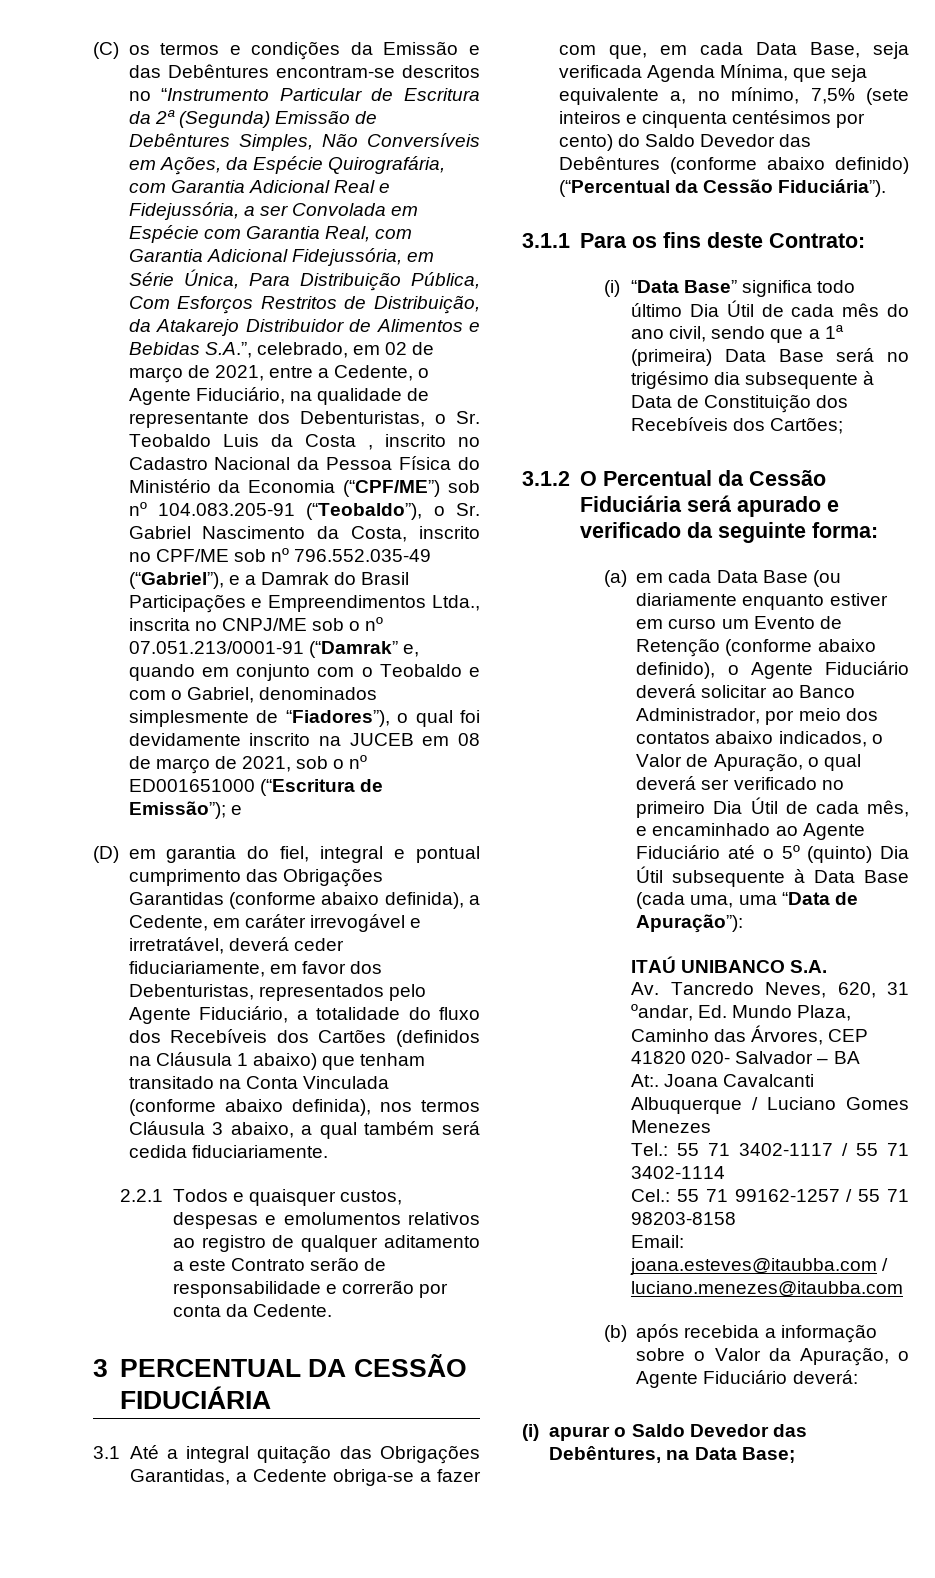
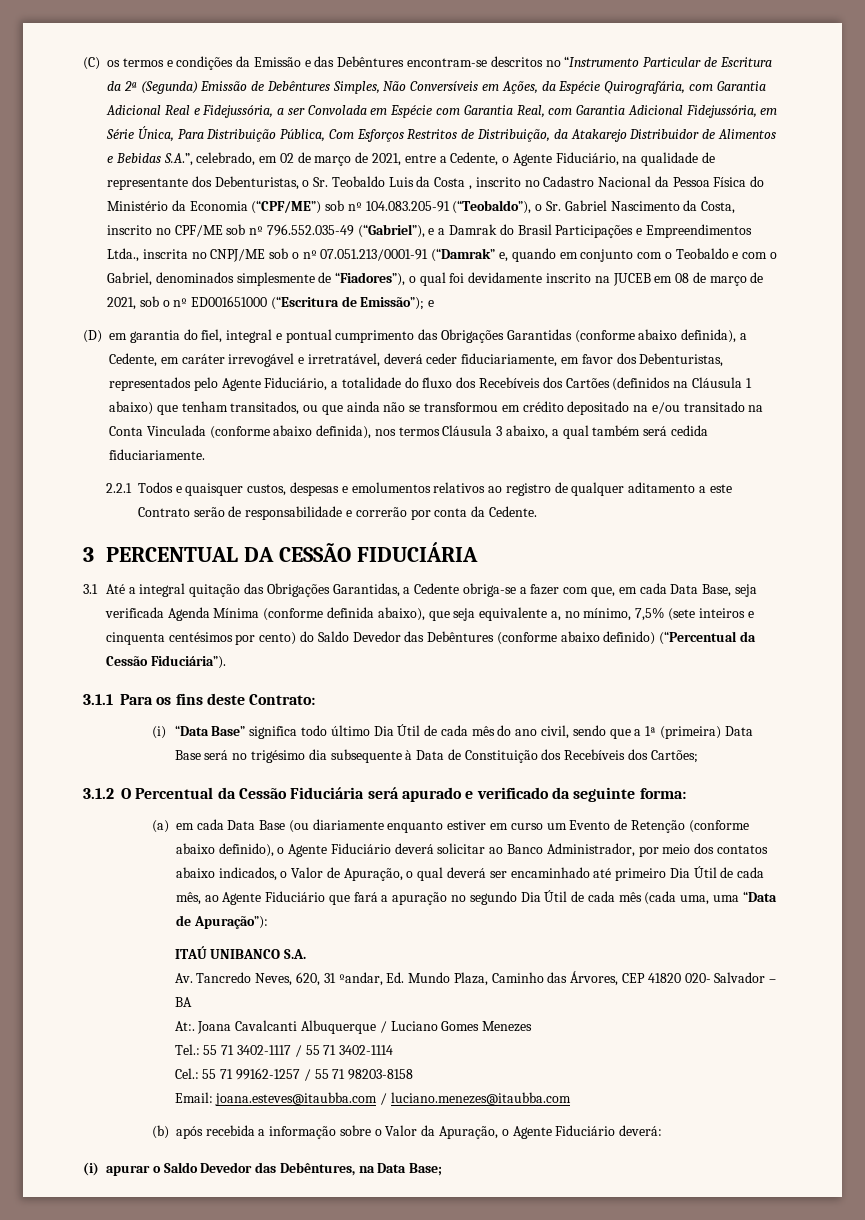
(426, 1059) none -> [230,401,680,415] transitados, ou que ainda não se transformou em crédito depositado na e/ou
[719,64,788,81] Mínima, -> [213,607,425,621] Mínima (conforme definida abaixo),
[733,777,844,790] verificado no -> [510,867,612,878] encaminhado até
[636,823,771,836] e encaminhado -> (201, 898) none
[728,845,909,863] [636,866,909,887] até o 5º (quinto) Dia Útil subsequente à Data Base -> [328,890,642,905] que fará a apuração no segundo Dia Útil de cada mês

